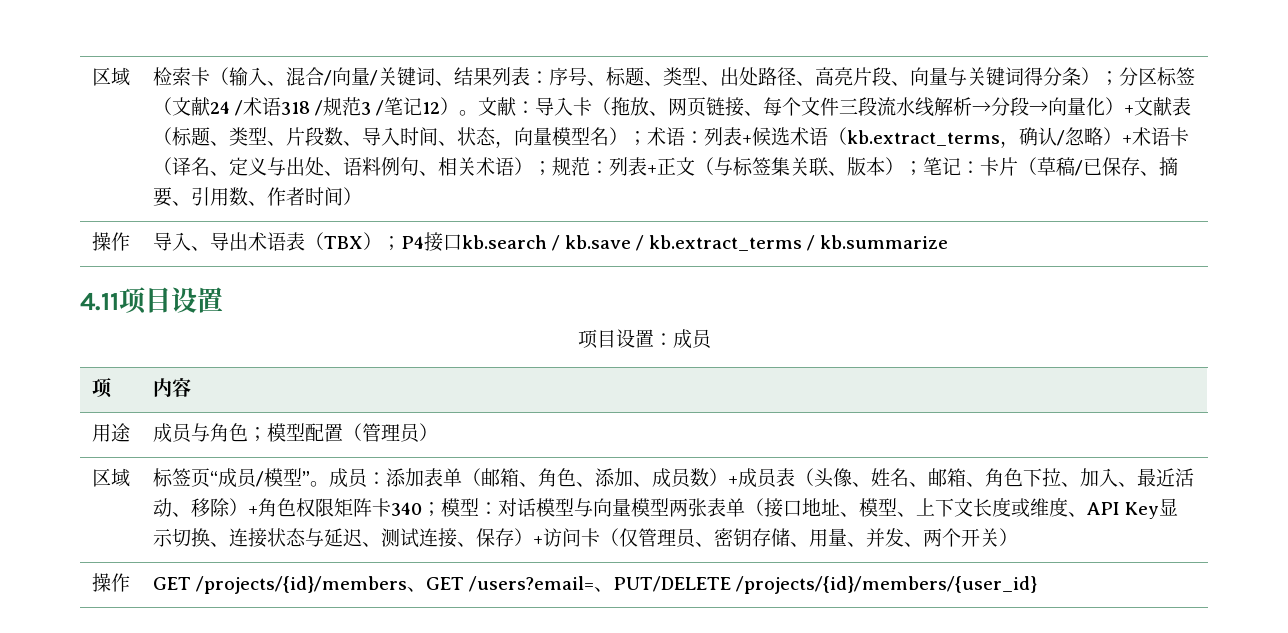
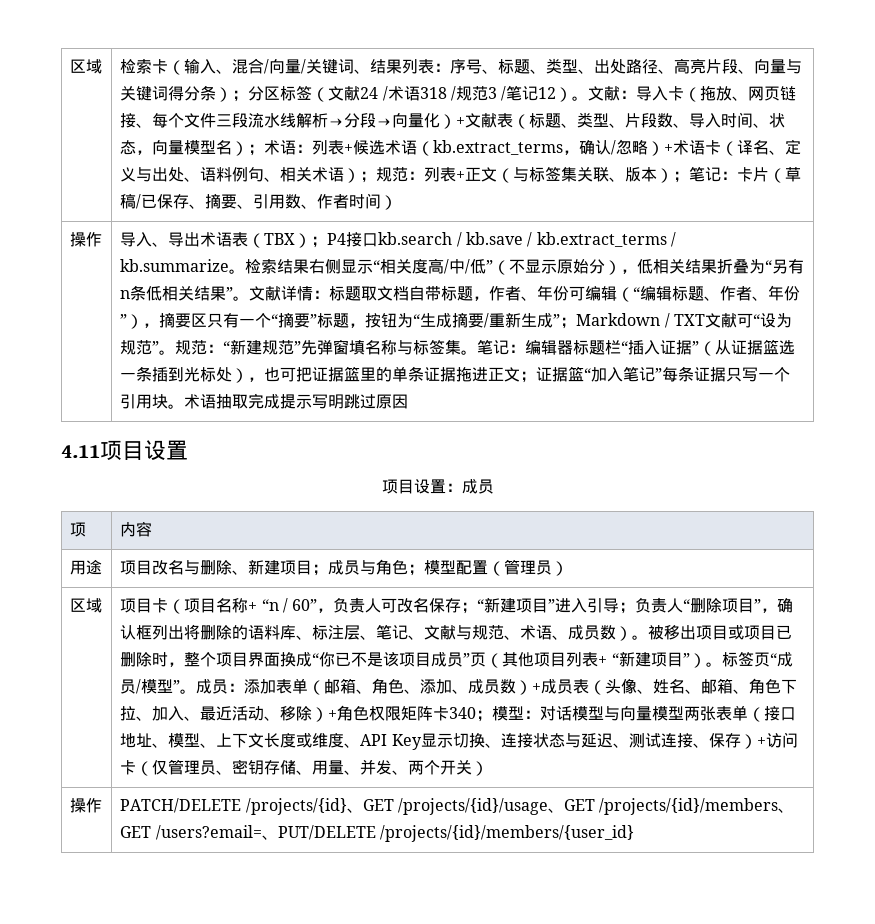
(949, 242) none -> [229,258,805,275] [120,285,801,302] [120,312,792,329] [120,339,796,356] [120,366,791,383] [120,393,409,409] 。检索结果右侧显示“相关度高/中/低”（不显示原始分），低相关结果折叠为“另有n条低相关结果”。文献详情：标题取文档自带标题，作者、年份可编辑（“编辑标题、作者、年份”），摘要区只有一个“摘要”标题，按钮为“生成摘要/重新生成”；Markdown / TXT文献可“设为规范”。规范：“新建规范”先弹窗填名称与标签集。笔记：编辑器标题栏“插入证据”（从证据篮选一条插到光标处），也可把证据篮里的单条证据拖进正文；证据篮“加入笔记”每条证据只写一个引用块。术语抽取完成提示写明跳过原因
(130, 432) none -> [120,559,329,576] 项目改名与删除、新建项目；
(130, 477) none -> [120,597,794,614] [120,624,793,641] [120,651,722,668] 项目卡（项目名称+ “n / 60”，负责人可改名保存；“新建项目”进入引导；负责人“删除项目”，确认框列出将删除的语料库、标注层、笔记、文献与规范、术语、成员数）。被移出项目或项目已删除时，整个项目界面换成“你已不是该项目成员”页（其他项目列表+ “新建项目”）。
(130, 582) none -> [120,798,564,815] PATCH/DELETE /projects/{id}、GET /projects/{id}/usage、

